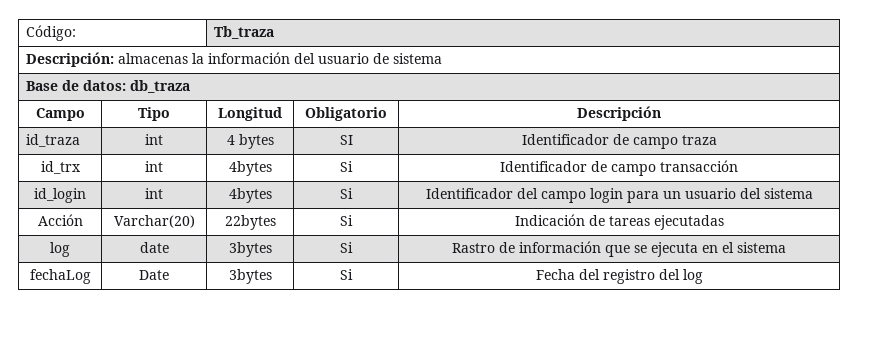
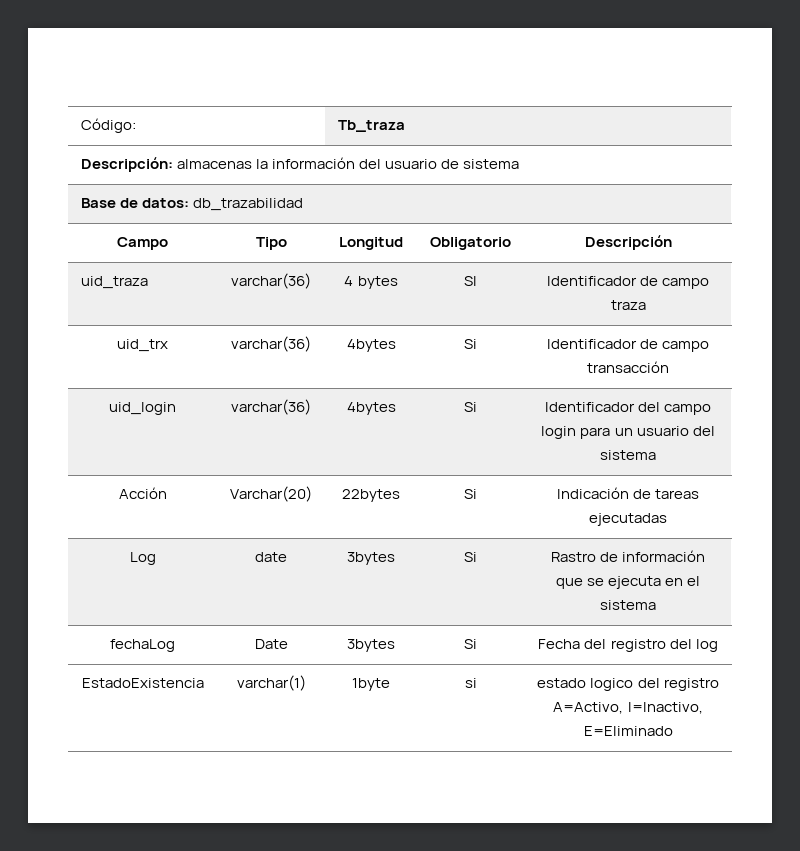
[130,80,191,93] db_traza -> [193,198,304,211] db_trazabilidad
[26,134,81,147] [145,134,163,145] id_traza | int -> [80,276,148,289] [231,273,311,289] uid_traza | varchar(36)
[40,161,81,174] [145,161,163,172] id_trx | int -> [117,339,168,352] [231,336,311,352] uid_trx | varchar(36)
[34,188,86,203] [145,188,163,199] id_login | int -> [109,402,176,415] [231,399,311,415] uid_login | varchar(36)
[50,242,70,257] log -> [129,552,156,565] Log
(703, 276) none -> [81,678,204,688] [236,675,306,691] [352,678,390,691] [464,678,477,688] [537,678,719,691] [553,702,703,714] [583,726,673,736] // EstadoExistencia | varchar(1) | 1byte | si | estado logico del registro A=Activo, I=Inactivo, E=Eliminado

